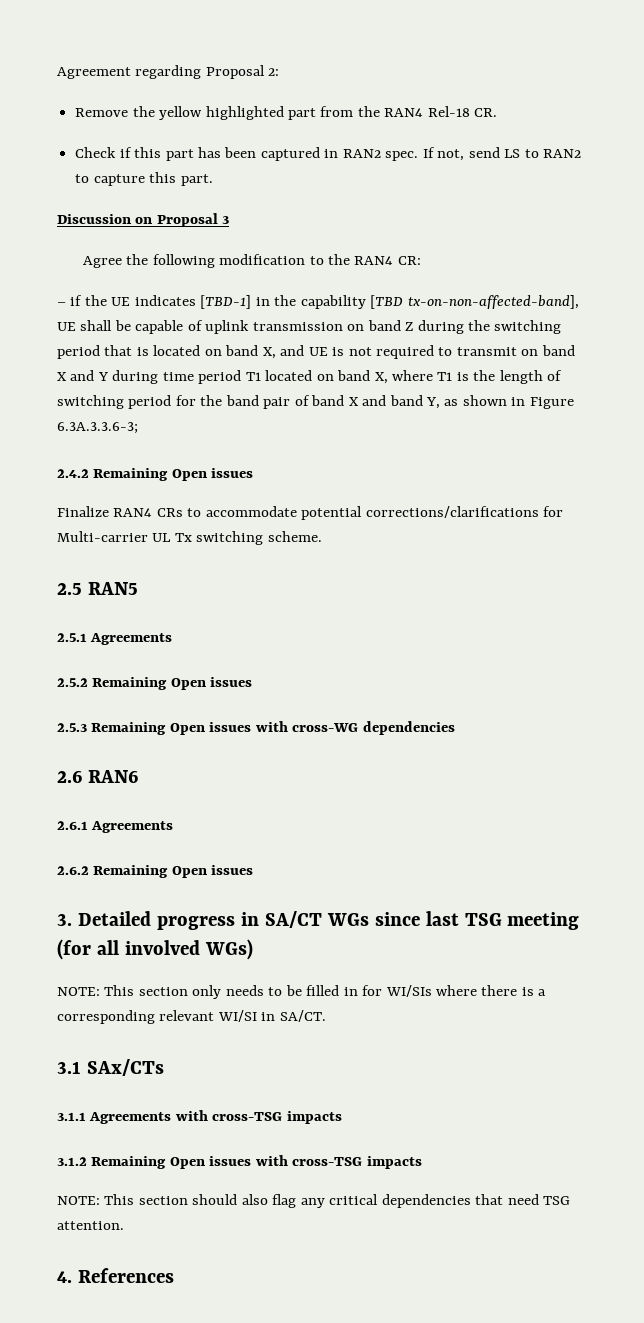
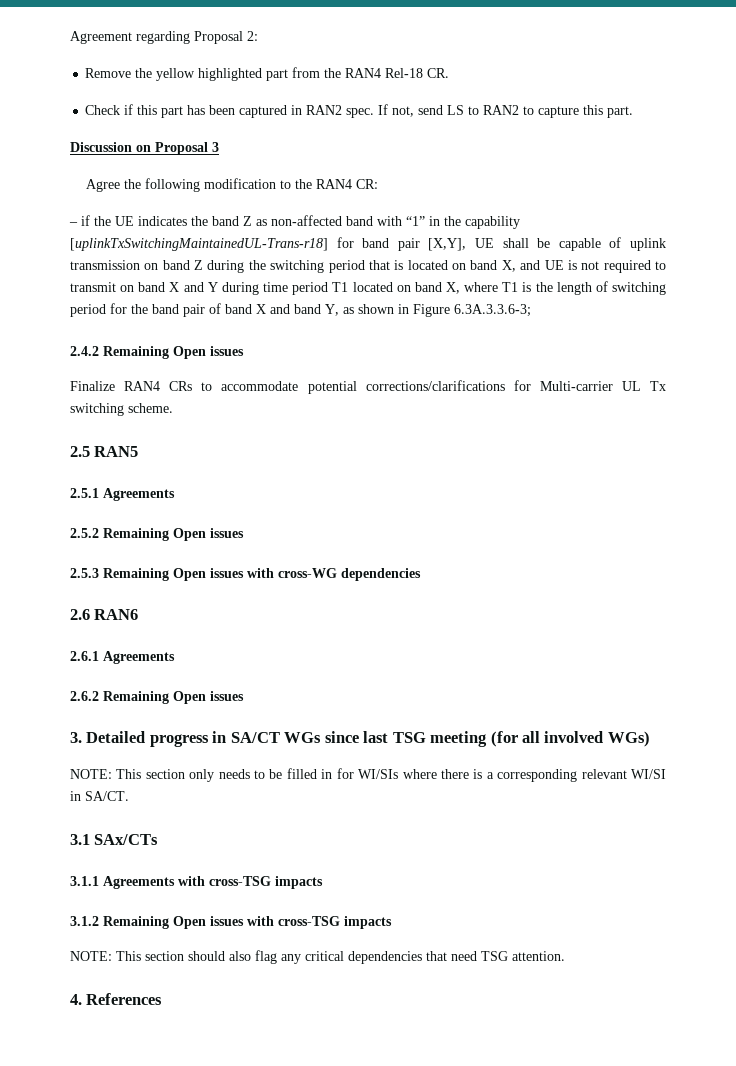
[200,295,579,309] [TBD-1] in the capability [TBD tx-on-non-affected-band], -> [191,215,520,229] [70,237,467,251] the band Z as non-affected band with “1” in the capability [uplinkTxSwitchingMaintainedUL-Trans-r18] for band pair [X,Y],

